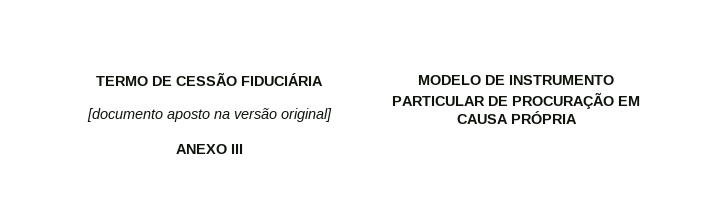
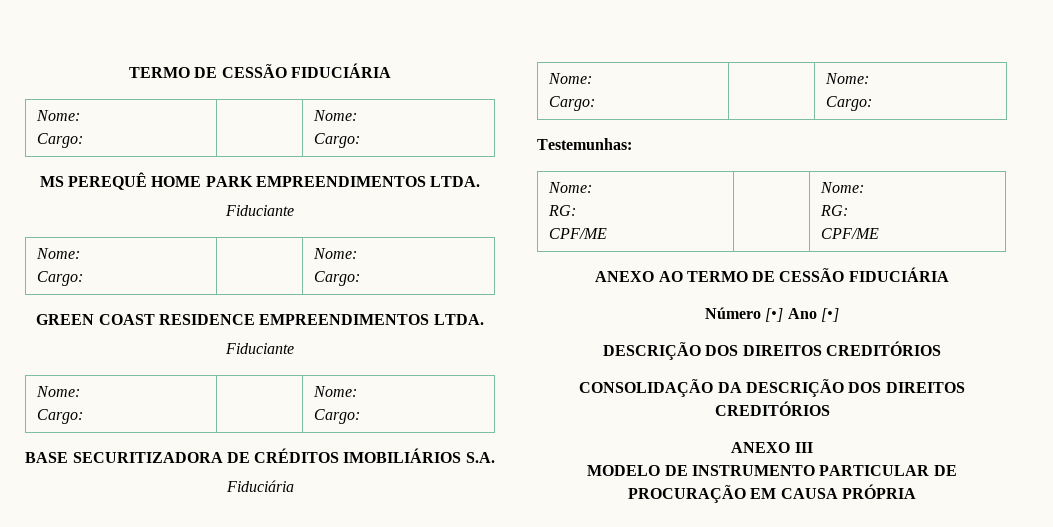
[96,72,323,86] [86,108,332,122] TERMO DE CESSÃO FIDUCIÁRIA // [documento aposto na versão original] -> [129,63,391,78] [35,110,80,121] [36,133,83,148] [312,110,357,121] [313,133,360,148] [39,172,481,190] [225,205,294,216] [35,248,80,259] [36,271,83,286] [312,248,357,259] [313,271,360,286] [36,314,484,325] [225,343,294,354] [35,386,80,397] [36,409,83,424] [312,386,357,397] [313,409,360,424] [25,448,495,463] [225,480,294,492] [547,73,592,84] [548,96,595,111] [824,73,869,84] [825,96,872,111] [537,138,632,150] [547,182,592,193] [547,205,576,216] [548,228,607,239] [819,182,864,193] [819,205,848,216] [820,228,879,239] [595,267,949,282] [705,307,839,322] [603,341,941,360] [579,379,965,397] [714,401,830,416] TERMO DE CESSÃO FIDUCIÁRIA // Nome: // Cargo: | | Nome: // Cargo: // MS PEREQUÊ HOME PARK EMPREENDIMENTOS LTDA. // Fiduciante // Nome: // Cargo: | | Nome: // Cargo: // GREEN COAST RESIDENCE EMPREENDIMENTOS LTDA. // Fiduciante // Nome: // Cargo: | | Nome: // Cargo: // BASE SECURITIZADORA DE CRÉDITOS IMOBILIÁRIOS S.A. // Fiduciária // Nome: // Cargo: | | Nome: // Cargo: // Testemunhas: // Nome: // RG: // CPF/ME | | Nome: // RG: // CPF/ME // ANEXO AO TERMO DE CESSÃO FIDUCIÁRIA // Número [•] Ano [•] // DESCRIÇÃO DOS DIREITOS CREDITÓRIOS // CONSOLIDAÇÃO DA DESCRIÇÃO DOS DIREITOS CREDITÓRIOS

